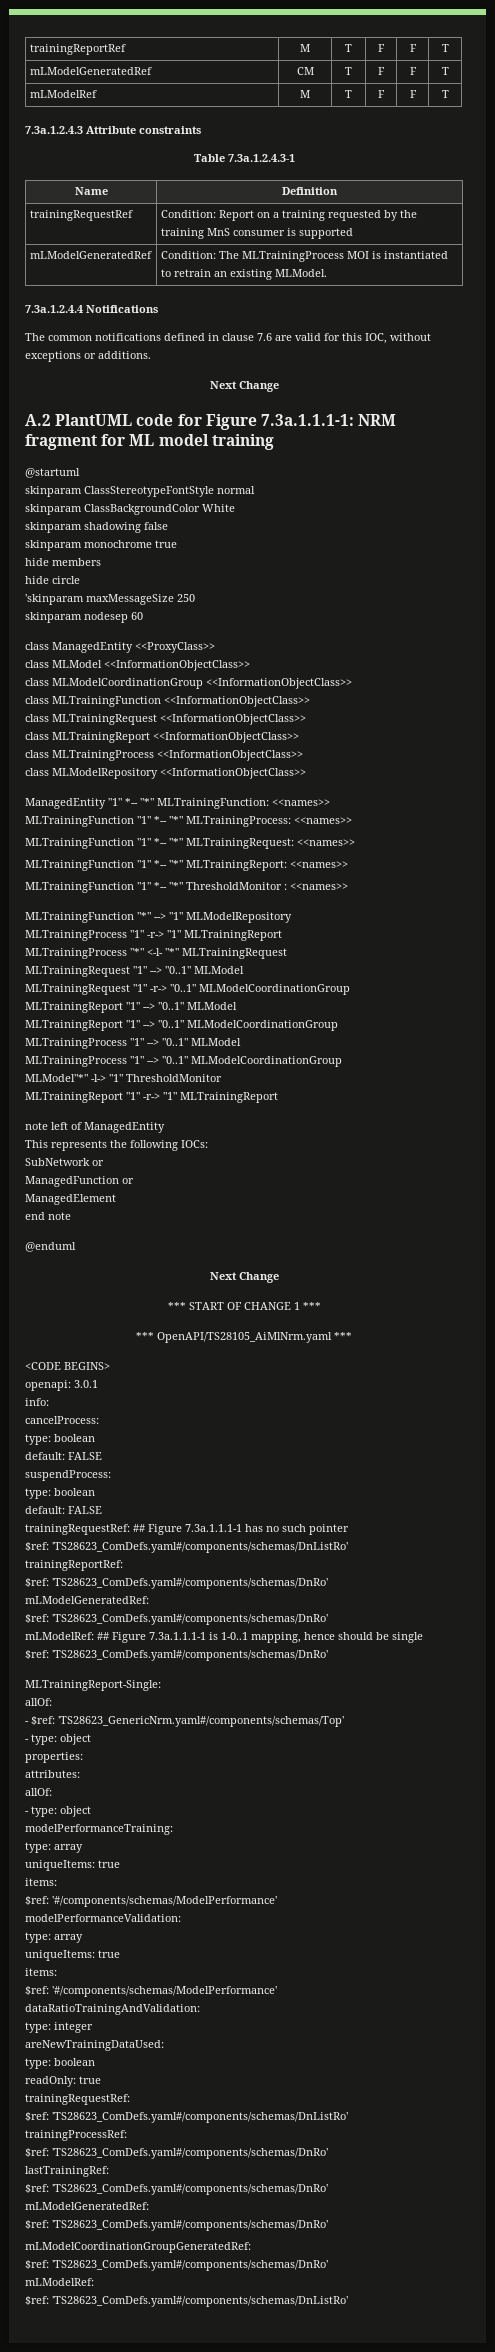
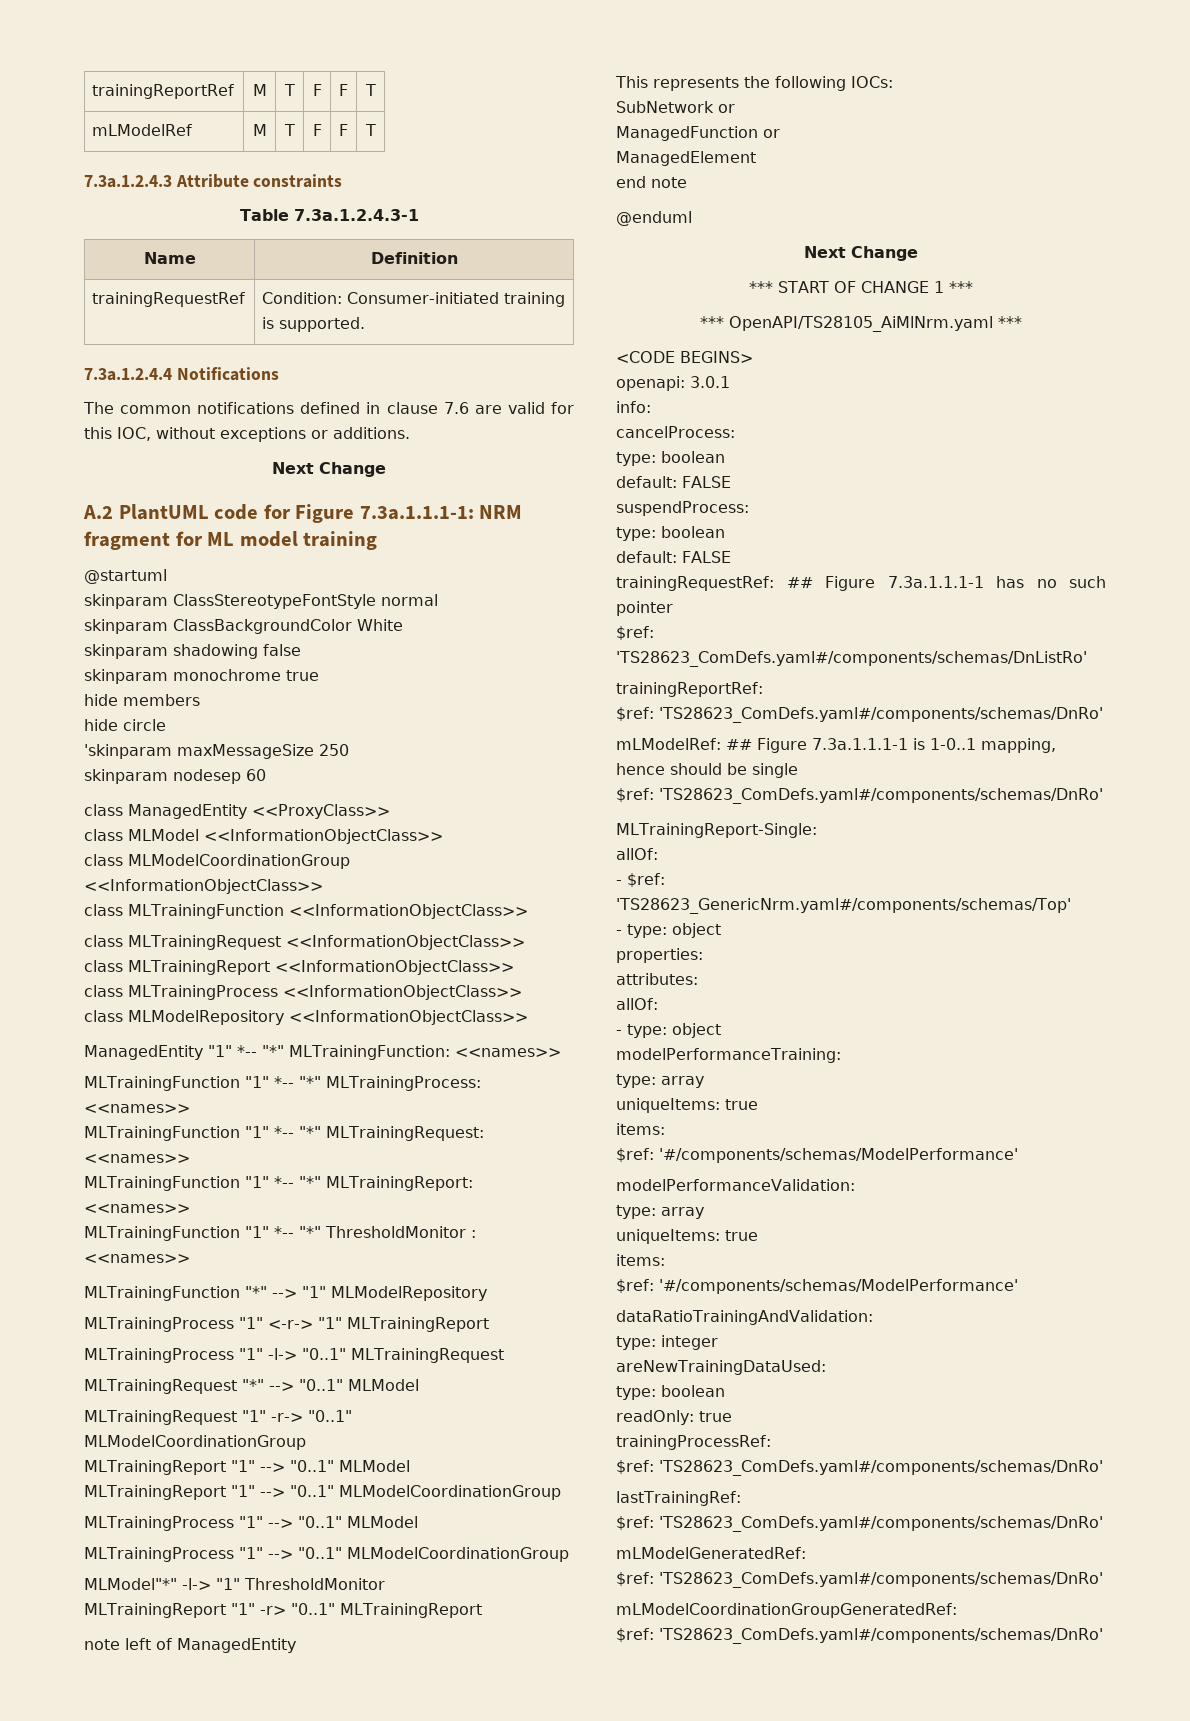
[29,67,152,75] [296,67,314,75] [345,67,352,75] [378,67,385,75] [409,67,417,75] [441,67,449,75] // mLModelGeneratedRef | CM | T | F | F | T -> (376, 90) none
[218,210,417,221] [160,228,353,239] [29,251,152,259] [160,251,448,262] [160,269,327,280] Report on a training requested by the training MnS consumer is supported // mLModelGeneratedRef | Condition: The MLTrainingProcess MOI is instantiated to retrain an existing MLModel. -> [347,292,566,307] [262,317,366,332] Consumer-initiated training is supported.
[147,931,164,938] -r-> -> [267,1320,313,1329] <-r->
[130,948,179,956] "*" <-l- "*" -> [238,1348,346,1360] "1" -l-> "0..1"
[133,966,147,974] "1" -> [241,1379,264,1391] "*"
[143,1092,177,1100] -r-> "1" -> [259,1603,335,1615] -r> "0..1"
[25,1596,149,1604] [25,1614,328,1625] // mLModelGeneratedRef: // $ref: 'TS28623_ComDefs.yaml#/components/schemas/DnRo' -> (1103, 715) none
[25,2094,130,2105] [25,2112,348,2123] // trainingRequestRef: // $ref: 'TS28623_ComDefs.yaml#/components/schemas/DnListRo' -> (732, 1416) none
[25,2278,94,2286] [25,2296,348,2307] // mLModelRef: // $ref: 'TS28623_ComDefs.yaml#/components/schemas/DnListRo' -> (1103, 1636) none

